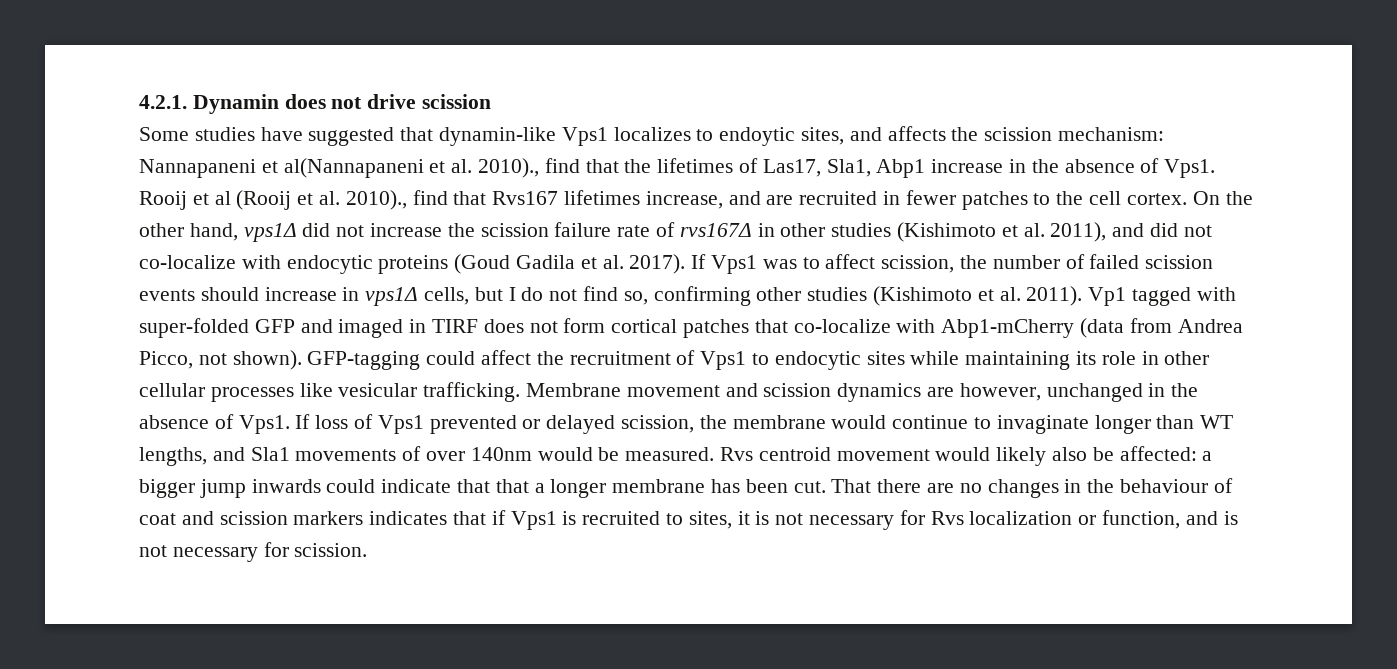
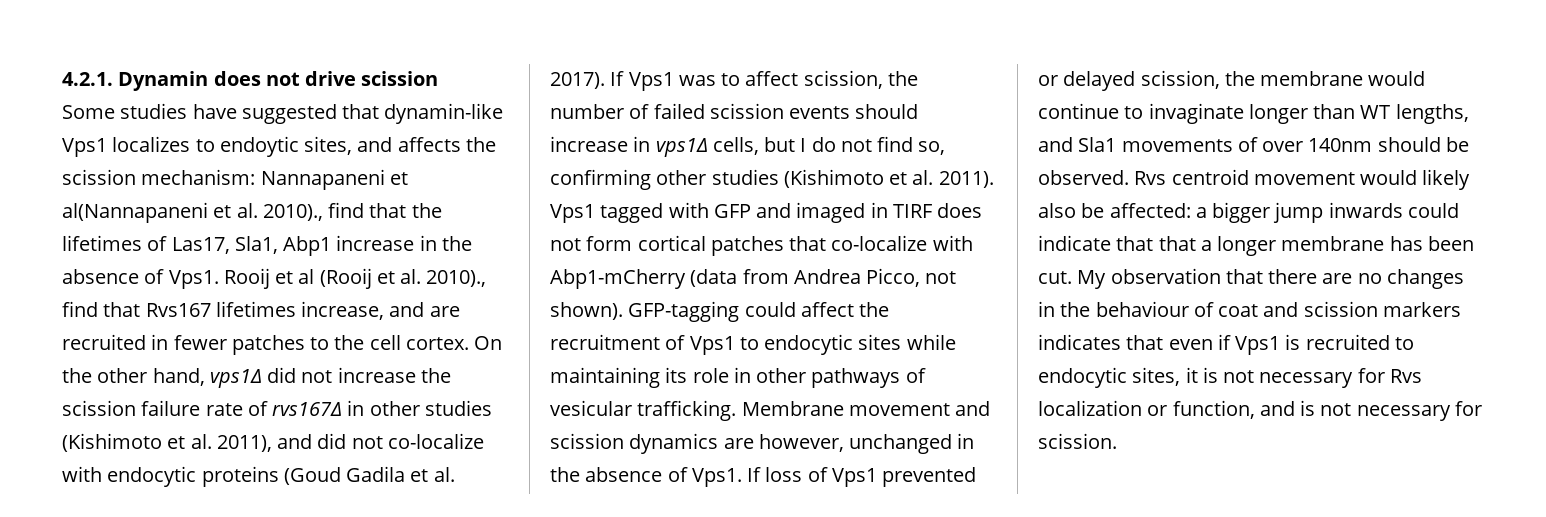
[1088,287,1127,306] Vp1 -> [550,204,595,223] Vps1
[139,318,249,338] super-folded -> (709, 210) none
[139,383,333,402] cellular processes like -> [811,368,926,388] pathways of
[537,447,715,461] would be measured. -> [1377,137,1469,152] [1038,170,1129,185] should be observed.
[831,479,872,493] That -> [1077,268,1263,289] My observation that
(487, 518) none -> [1168,339,1213,350] even
(684, 519) none -> [1038,367,1127,388] endocytic

